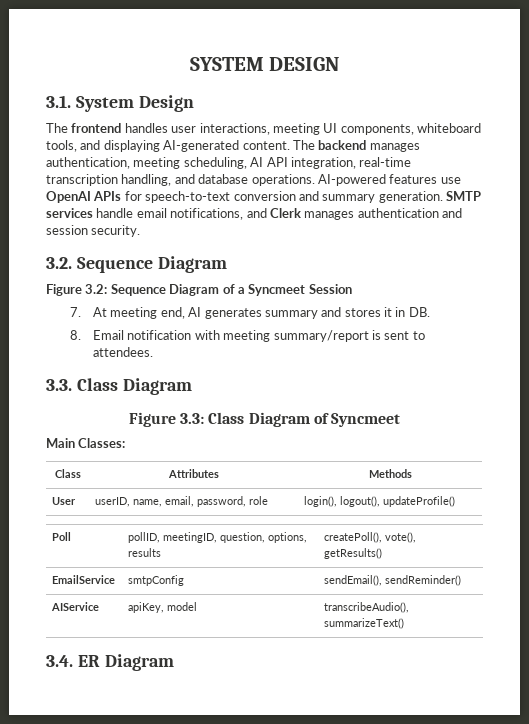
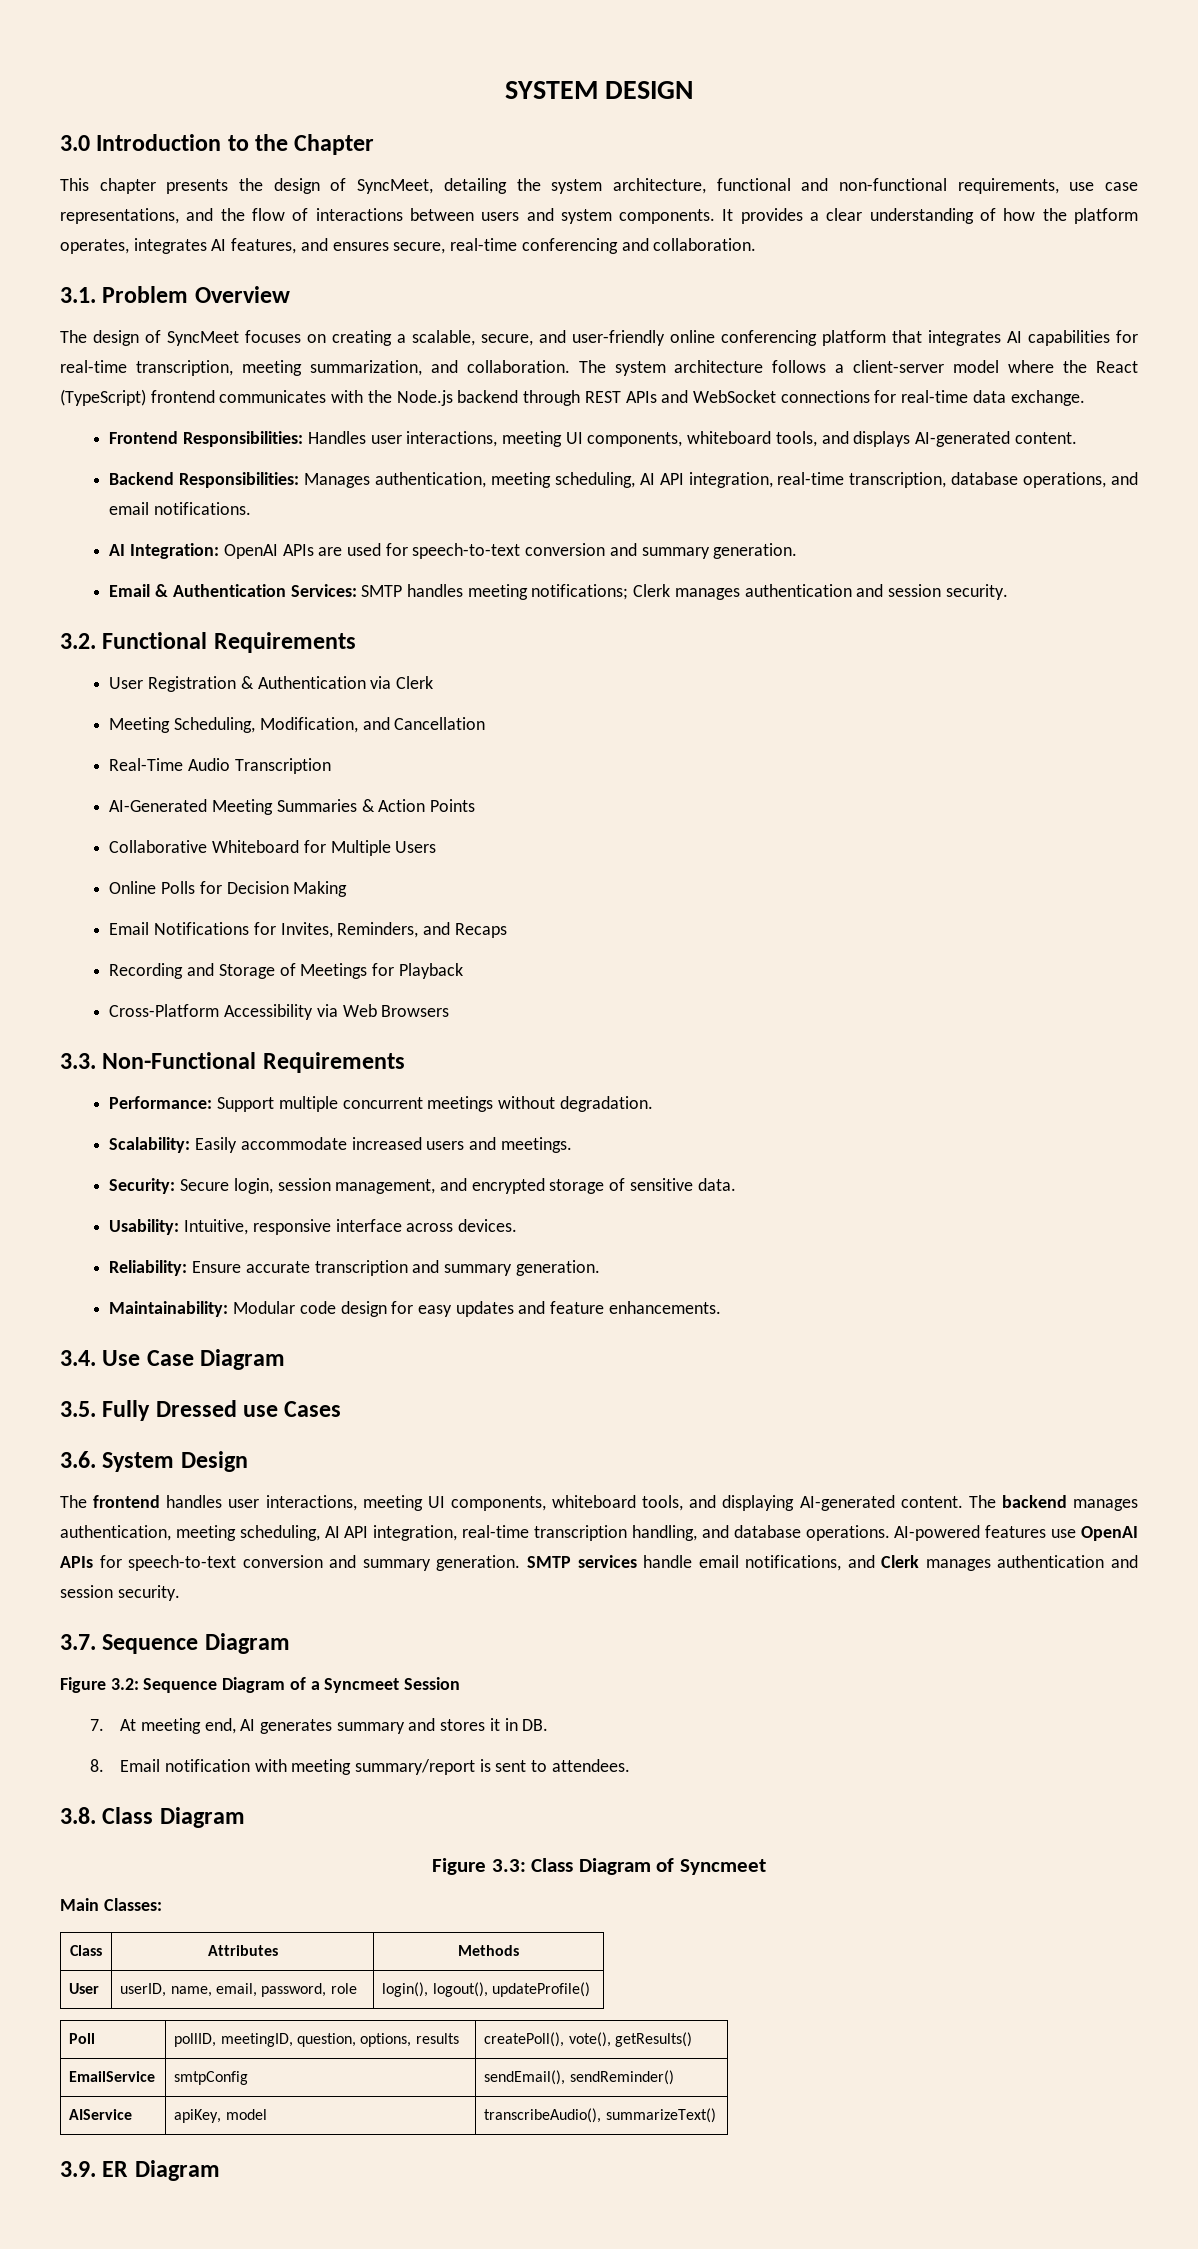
[46,95,71,108] 3.1. -> [60,134,375,155] [60,178,1138,194] [60,208,1138,224] [60,238,757,254] [60,286,290,303] [60,330,1138,346] [60,360,1138,376] [60,389,1085,406] [109,431,1077,447] [109,472,1139,488] [109,502,252,515] [109,543,798,559] [109,584,1008,600] [60,632,356,653] [109,676,433,692] [109,717,486,733] [109,758,331,774] [109,799,475,815] [109,840,437,856] [109,881,348,897] [109,922,507,938] [109,963,463,979] [109,1004,450,1020] [60,1052,405,1073] [109,1096,653,1112] [109,1137,572,1153] [109,1178,736,1194] [109,1219,517,1235] [109,1260,600,1276] [109,1301,721,1317] [60,1349,286,1370] [60,1400,342,1421] [60,1451,96,1468] 3.0 Introduction to the Chapter // This chapter presents the design of SyncMeet, detailing the system architecture, functional and non-functional requirements, use case representations, and the flow of interactions between users and system components. It provides a clear understanding of how the platform operates, integrates AI features, and ensures secure, real-time conferencing and collaboration. // 3.1. Problem Overview // The design of SyncMeet focuses on creating a scalable, secure, and user-friendly online conferencing platform that integrates AI capabilities for real-time transcription, meeting summarization, and collaboration. The system architecture follows a client-server model where the React (TypeScript) frontend communicates with the Node.js backend through REST APIs and WebSocket connections for real-time data exchange. // Frontend Responsibilities: Handles user interactions, meeting UI components, whiteboard tools, and displays AI-generated content. // Backend Responsibilities: Manages authentication, meeting scheduling, AI API integration, real-time transcription, database operations, and email notifications. // AI Integration: OpenAI APIs are used for speech-to-text conversion and summary generation. // Email & Authentication Services: SMTP handles meeting notifications; Clerk manages authentication and session security. // 3.2. Functional Requirements // User Registration & Authentication via Clerk // Meeting Scheduling, Modification, and Cancellation // Real-Time Audio Transcription // AI-Generated Meeting Summaries & Action Points // Collaborative Whiteboard for Multiple Users // Online Polls for Decision Making // Email Notifications for Invites, Reminders, and Recaps // Recording and Storage of Meetings for Playback // Cross-Platform Accessibility via Web Browsers // 3.3. Non-Functional Requirements // Performance: Support multiple concurrent meetings without degradation. // Scalability: Easily accommodate increased users and meetings. // Security: Secure login, session management, and encrypted storage of sensitive data. // Usability: Intuitive, responsive interface across devices. // Reliability: Ensure accurate transcription and summary generation. // Maintainability: Modular code design for easy updates and feature enhancements. // 3.4. Use Case Diagram // 3.5. Fully Dressed use Cases // 3.6.
[46,257,72,269] 3.2. -> [60,1634,96,1650] 3.7.
[46,379,72,391] 3.3. -> [60,1807,96,1824] 3.8.
[46,655,73,667] 3.4. -> [60,2161,96,2177] 3.9.

